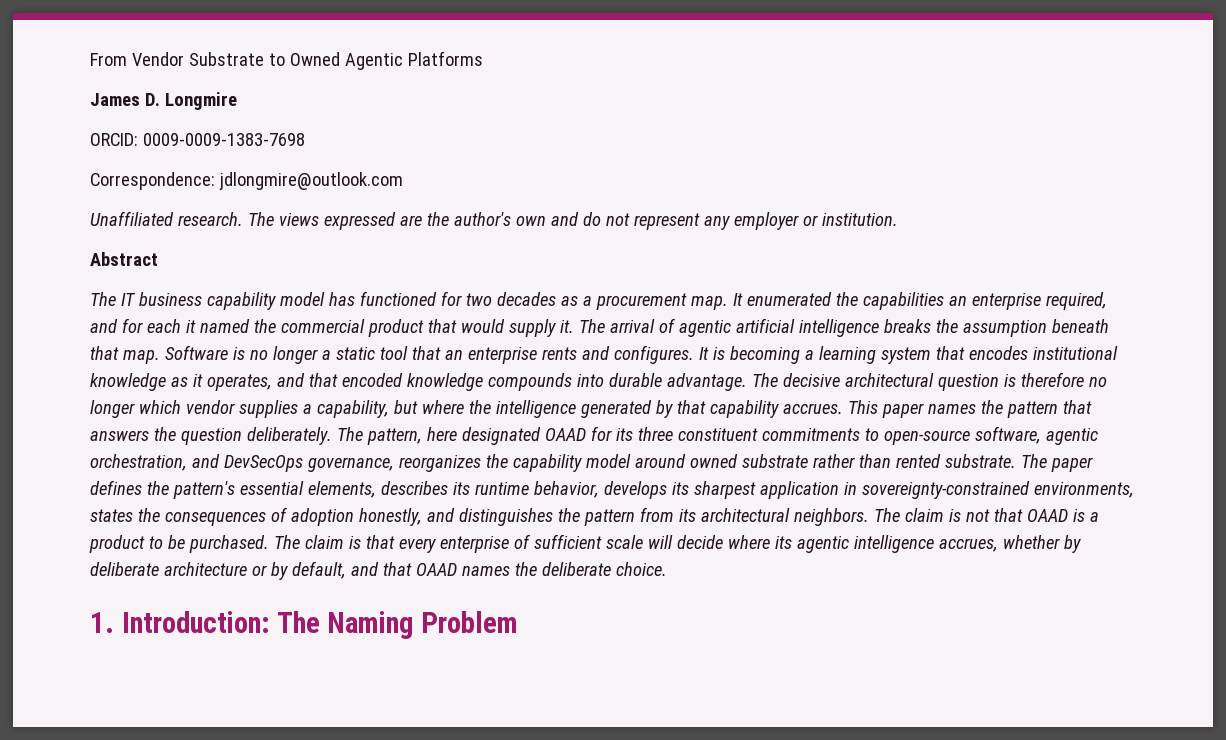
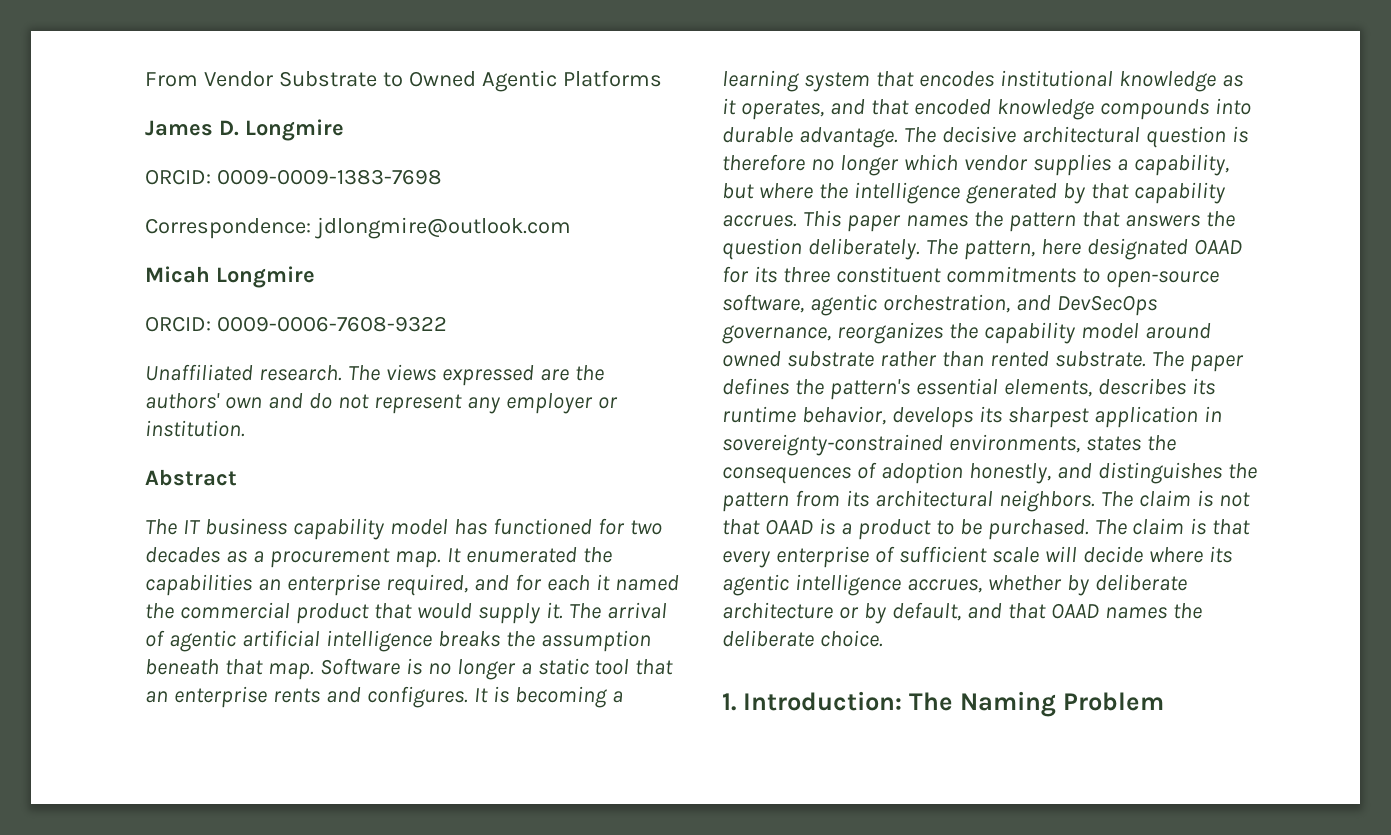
(403, 181) none -> [145,266,315,288] [145,316,447,332] // Micah Longmire // ORCID: 0009-0006-7608-9322
[453,212,511,226] author's -> [145,393,220,409] authors'

